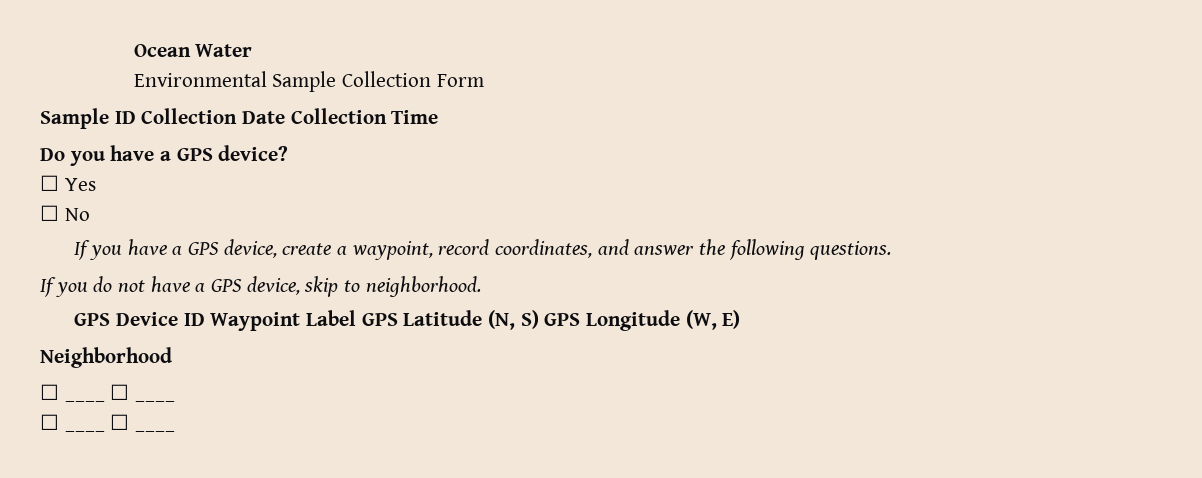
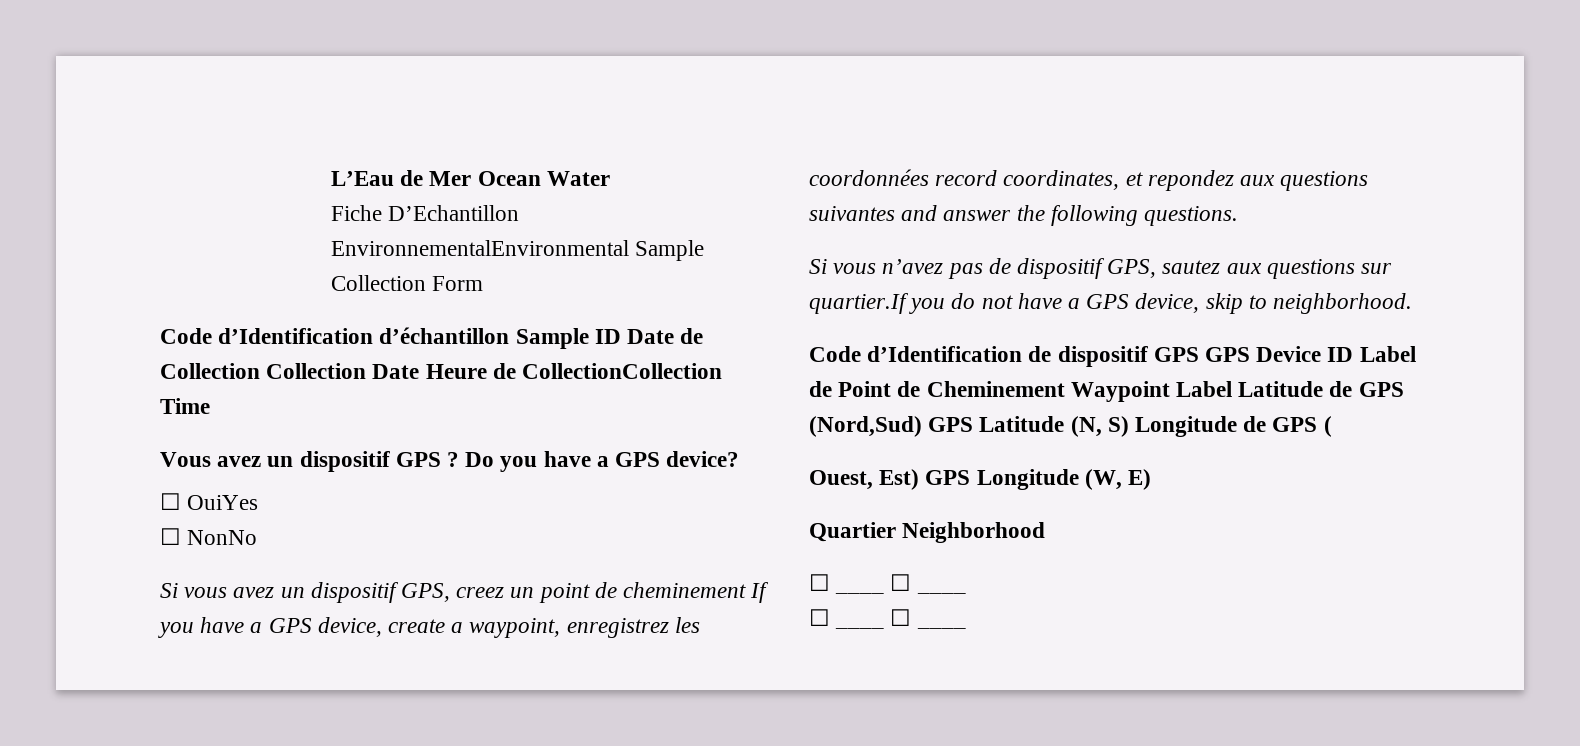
(133, 50) none -> [330,170,472,186] L’Eau de Mer
[133,71,267,87] Environmental -> [330,205,520,221] [330,240,629,256] Fiche D’Echantillon EnvironnementalEnvironmental
[40,108,439,129] Sample ID Collection Date Collection Time // -> [160,327,704,349] [160,363,723,379] [160,398,210,414] [160,451,460,472] Code d’Identification d’échantillon Sample ID Date de Collection Collection Date Heure de CollectionCollection Time // Vous avez un dispositif GPS ?
[64,178,96,191] [40,205,90,221] Yes // ☐ No // -> [187,495,259,510] [160,528,258,545] [160,582,747,603] OuiYes // ☐ NonNo // Si vous avez un dispositif GPS, creez un point de cheminement
[438,239,593,258] record coordinates, -> [566,617,700,638] [809,169,1369,191] [809,206,895,221] enregistrez les coordonnées record coordinates, et repondez aux questions suivantes
[40,277,56,297] If -> [809,258,1393,279] [809,293,909,314] Si vous n’avez pas de dispositif GPS, sautez aux questions sur quartier.If
[74,310,539,331] GPS Device ID Waypoint Label GPS Latitude (N, S) -> [809,346,1416,367] [809,381,1404,402] [809,416,1332,437] [809,469,920,490] Code d’Identification de dispositif GPS GPS Device ID Label de Point de Cheminement Waypoint Label Latitude de GPS (Nord,Sud) GPS Latitude (N, S) Longitude de GPS ( // Ouest, Est)
(741, 319) none -> [809,522,896,542] Quartier

